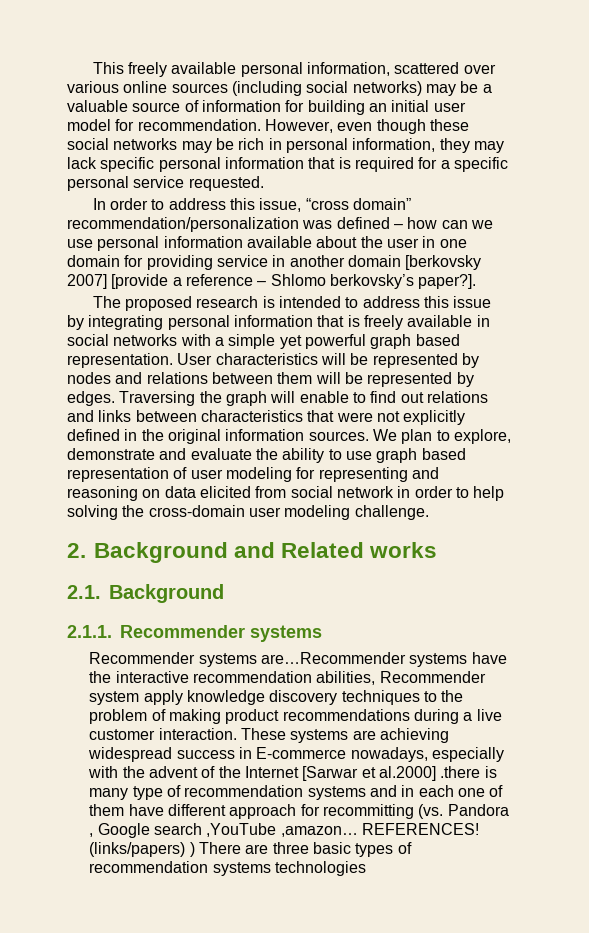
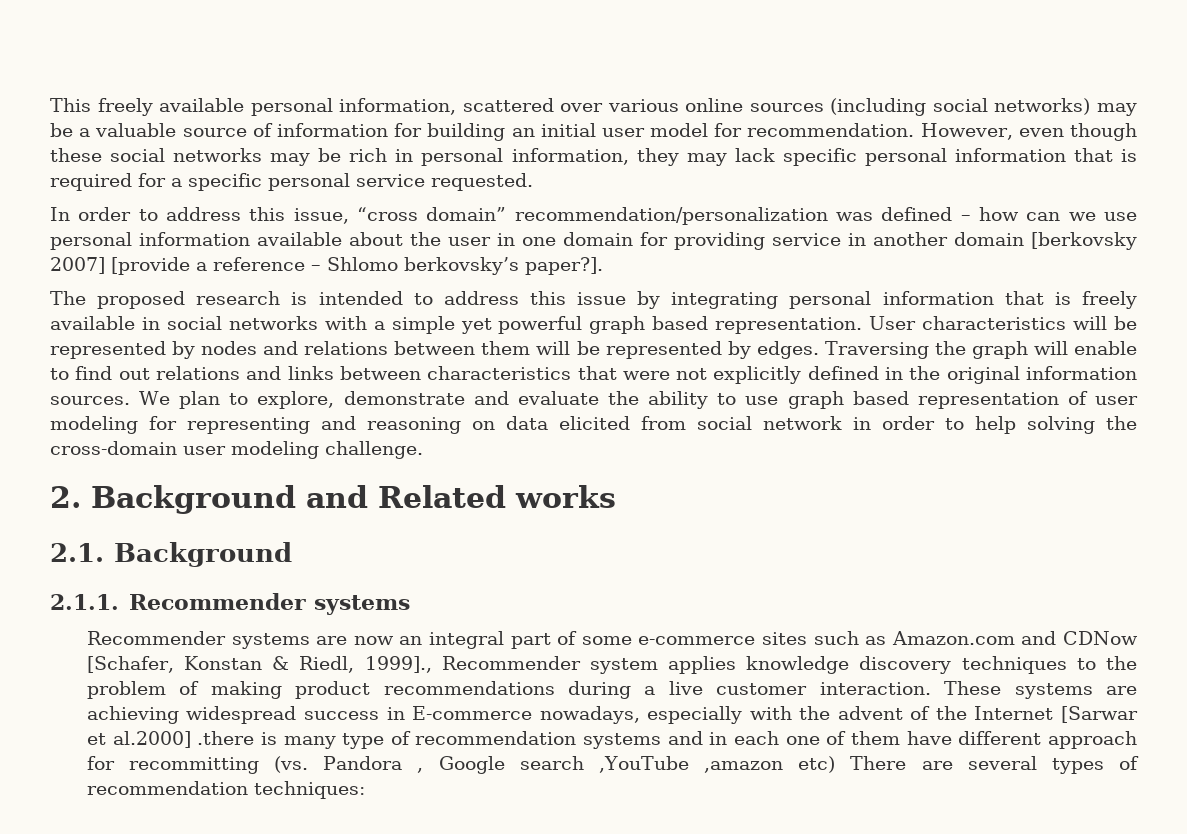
[261,652,507,667] [89,671,376,685] are…Recommender systems have the interactive recommendation abilities, -> [316,631,1139,649] [86,656,432,673] are now an integral part of some e-commerce sites such as Amazon.com and CDNow [Schafer, Konstan & Riedl, 1999].,
[143,690,183,705] apply -> [668,656,737,674] applies
[280,823,480,837] [89,842,352,857] ,amazon… REFERENCES! (links/papers) ) There are three basic -> [704,756,1037,773] ,amazon etc) There are several
[212,861,367,876] systems technologies -> [253,781,365,799] techniques:

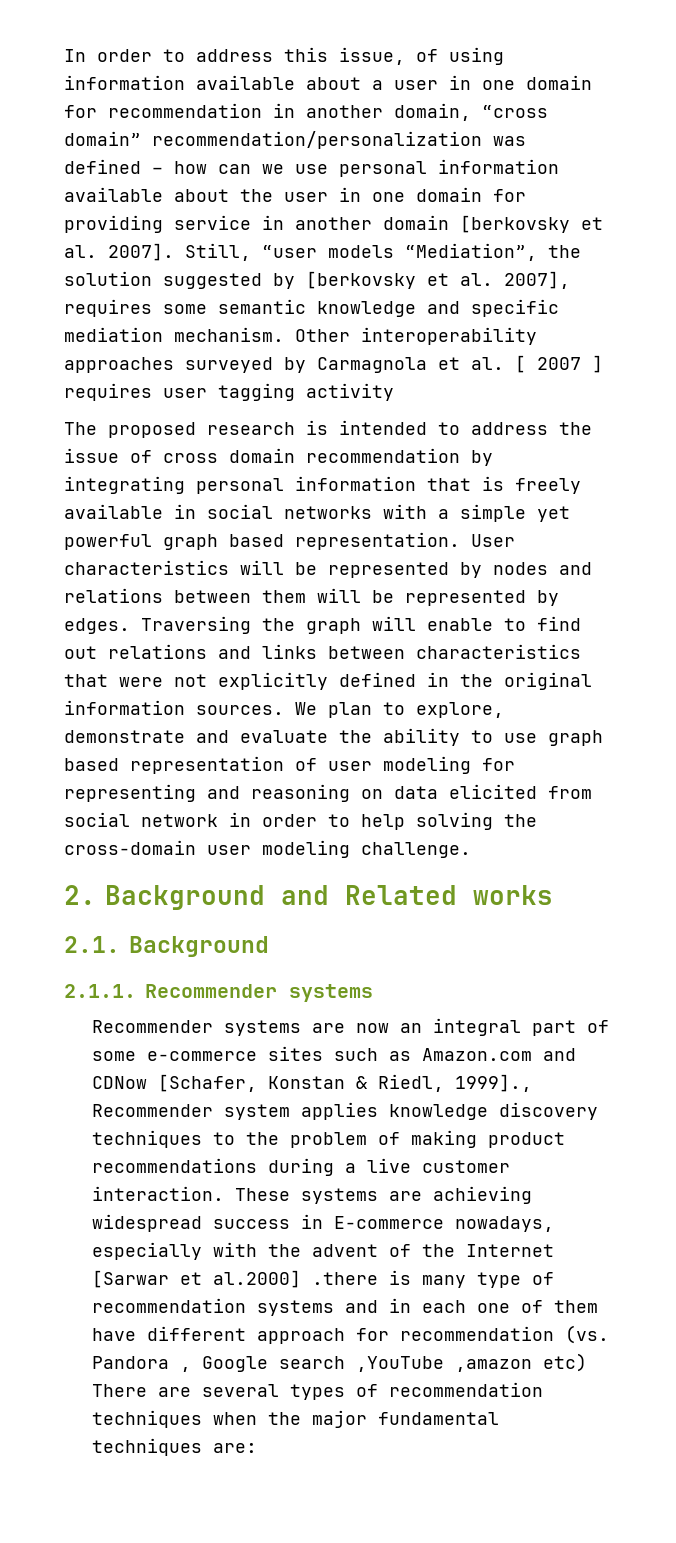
[50,98,1137,116] [50,123,1137,141] [50,148,1137,166] [50,173,533,191] This freely available personal information, scattered over various online sources (including social networks) may be a valuable source of information for building an initial user model for recommendation. However, even though these social networks may be rich in personal information, they may lack specific personal information that is required for a specific personal service requested. // -> (64, 55) none
(349, 216) none -> [416,47,504,65] [64,75,592,90] [64,103,471,121] of using information available about a user in one domain for recommendation in another domain,
[50,257,603,275] 2007] [provide a reference – Shlomo berkovsky’s paper?]. -> [581,217,603,230] [64,243,581,261] [64,271,570,289] [64,299,559,317] [64,327,537,345] [64,355,603,373] [64,383,394,401] et al. 2007]. Still, “user models “Mediation”, the solution suggested by [berkovsky et al. 2007], requires some semantic knowledge and specific mediation mechanism. Other interoperability approaches surveyed by Carmagnola et al. [ 2007 ] requires user tagging activity
[529,291,627,305] this issue -> [559,422,592,435] [64,448,460,463] the issue of cross domain recommendation
[129,757,260,774] recommitting -> [400,1326,555,1341] recommendation
[253,781,365,799] techniques: -> [92,1410,500,1428] [92,1438,258,1456] techniques when the major fundamental techniques are:

